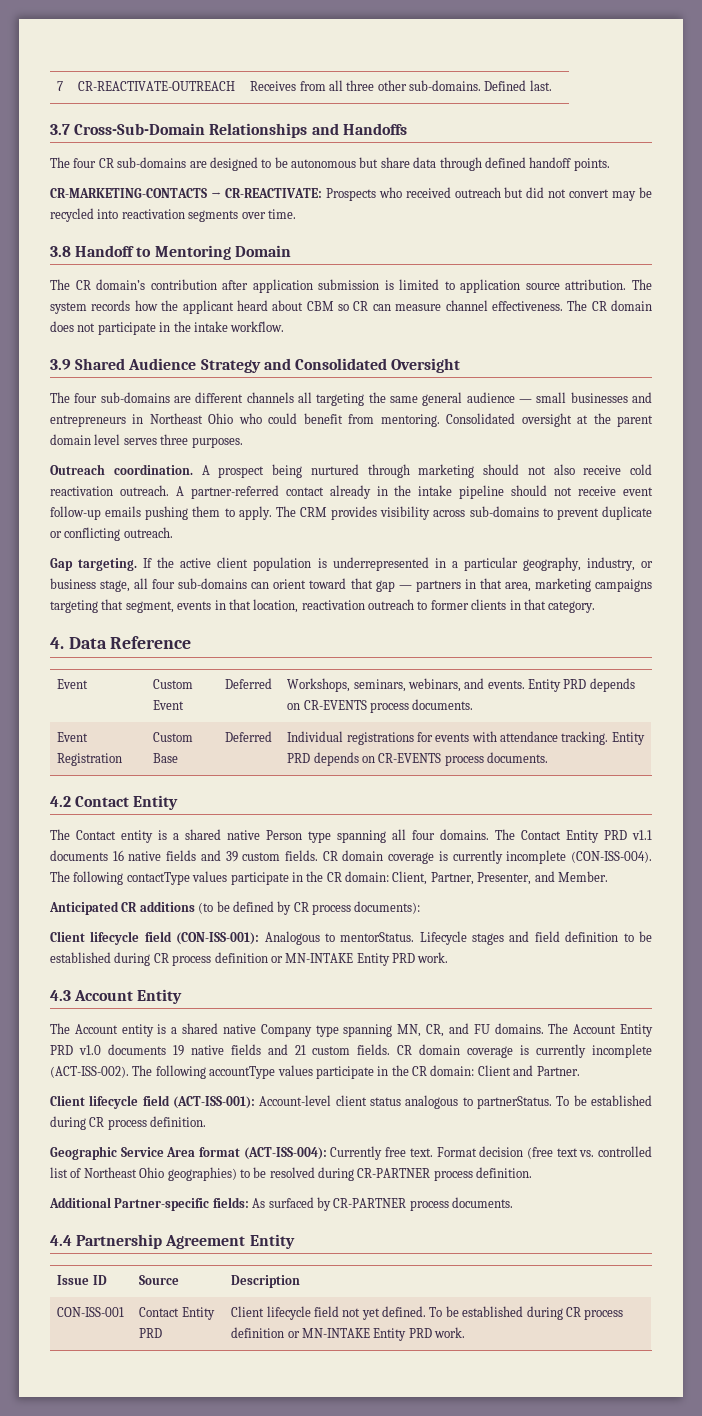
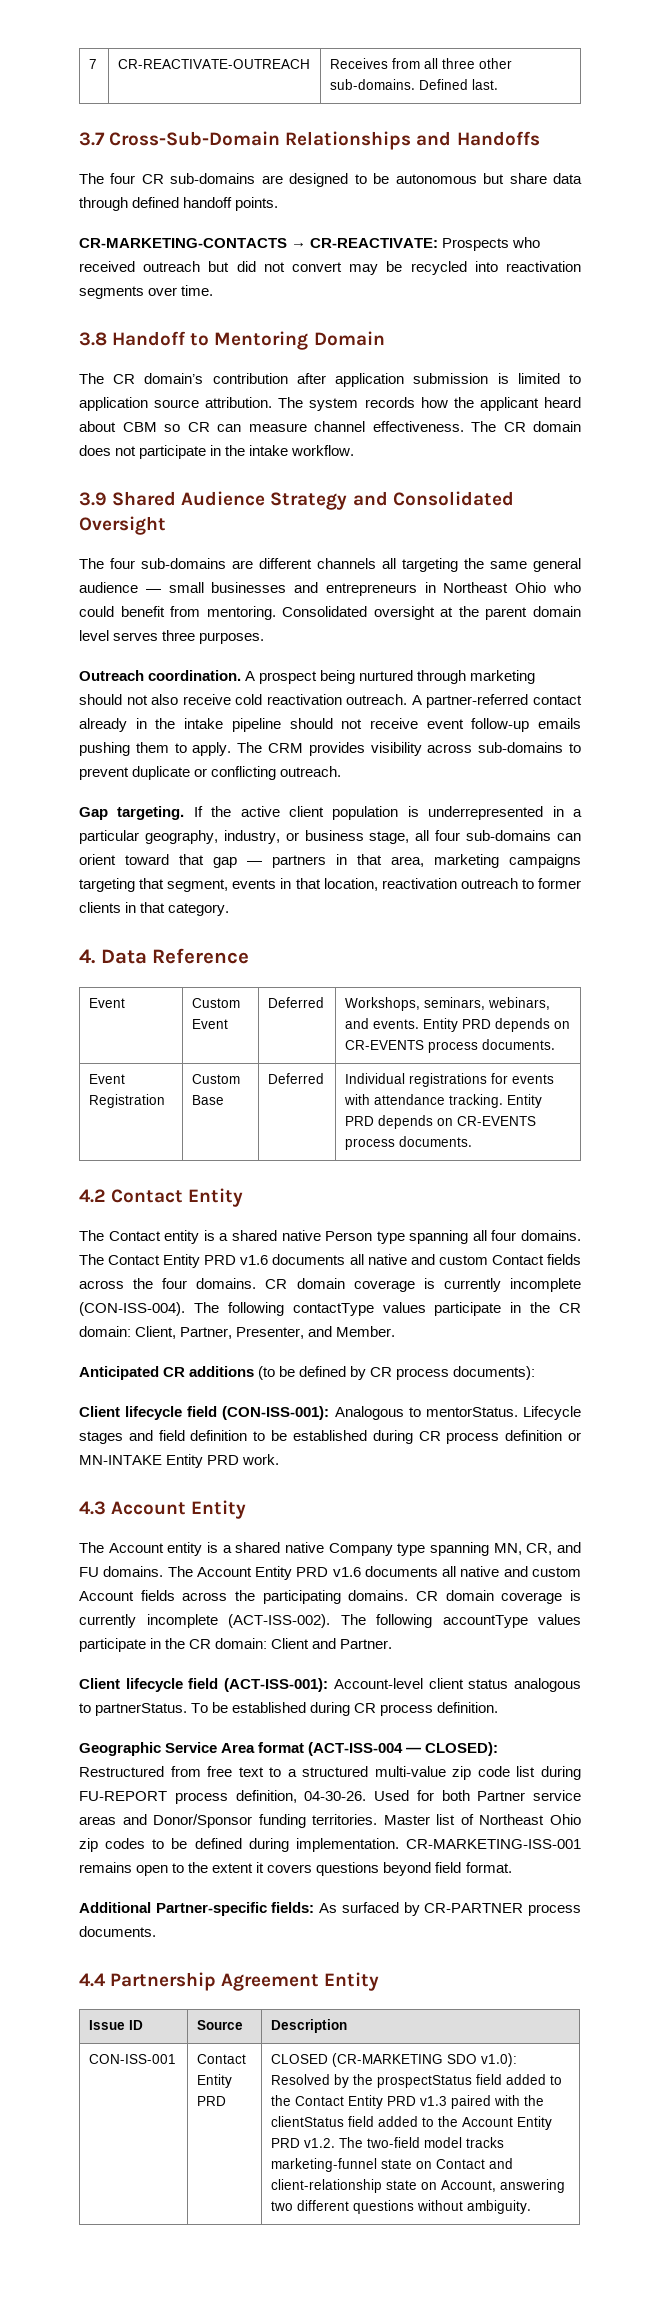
[632,830,652,840] [50,850,318,862] v1.1 documents 16 native fields and 39 custom fields. -> [240,1254,582,1265] [79,1278,257,1289] v1.6 documents all native and custom Contact fields across the four domains.
[78,1044,391,1056] v1.0 documents 19 native fields and 21 custom fields. -> [332,1566,581,1577] [79,1590,409,1604] v1.6 documents all native and custom Account fields across the participating domains.
[243,1146,652,1160] [50,1167,533,1181] (ACT-ISS-004): Currently free text. Format decision (free text vs. controlled list of Northeast Ohio geographies) to be resolved during CR-PARTNER process definition. -> [308,1742,499,1756] [79,1766,581,1780] [79,1790,581,1804] [79,1814,581,1828] [79,1838,581,1852] [79,1862,512,1876] (ACT-ISS-004 — CLOSED): Restructured from free text to a structured multi-value zip code list during FU-REPORT process definition, 04-30-26. Used for both Partner service areas and Donor/Sponsor funding territories. Master list of Northeast Ohio zip codes to be defined during implementation. CR-MARKETING-ISS-001 remains open to the extent it covers questions beyond field format.
[231,1306,624,1320] [231,1327,466,1341] Client lifecycle field not yet defined. To be established during CR process definition or MN-INTAKE Entity PRD work. -> [271,2053,518,2067] [271,2074,563,2088] [271,2095,545,2109] [271,2116,553,2130] [271,2137,505,2148] [271,2158,514,2172] [271,2179,566,2193] [271,2200,532,2214] CLOSED (CR-MARKETING SDO v1.0): Resolved by the prospectStatus field added to the Contact Entity PRD v1.3 paired with the clientStatus field added to the Account Entity PRD v1.2. The two-field model tracks marketing-funnel state on Contact and client-relationship state on Account, answering two different questions without ambiguity.

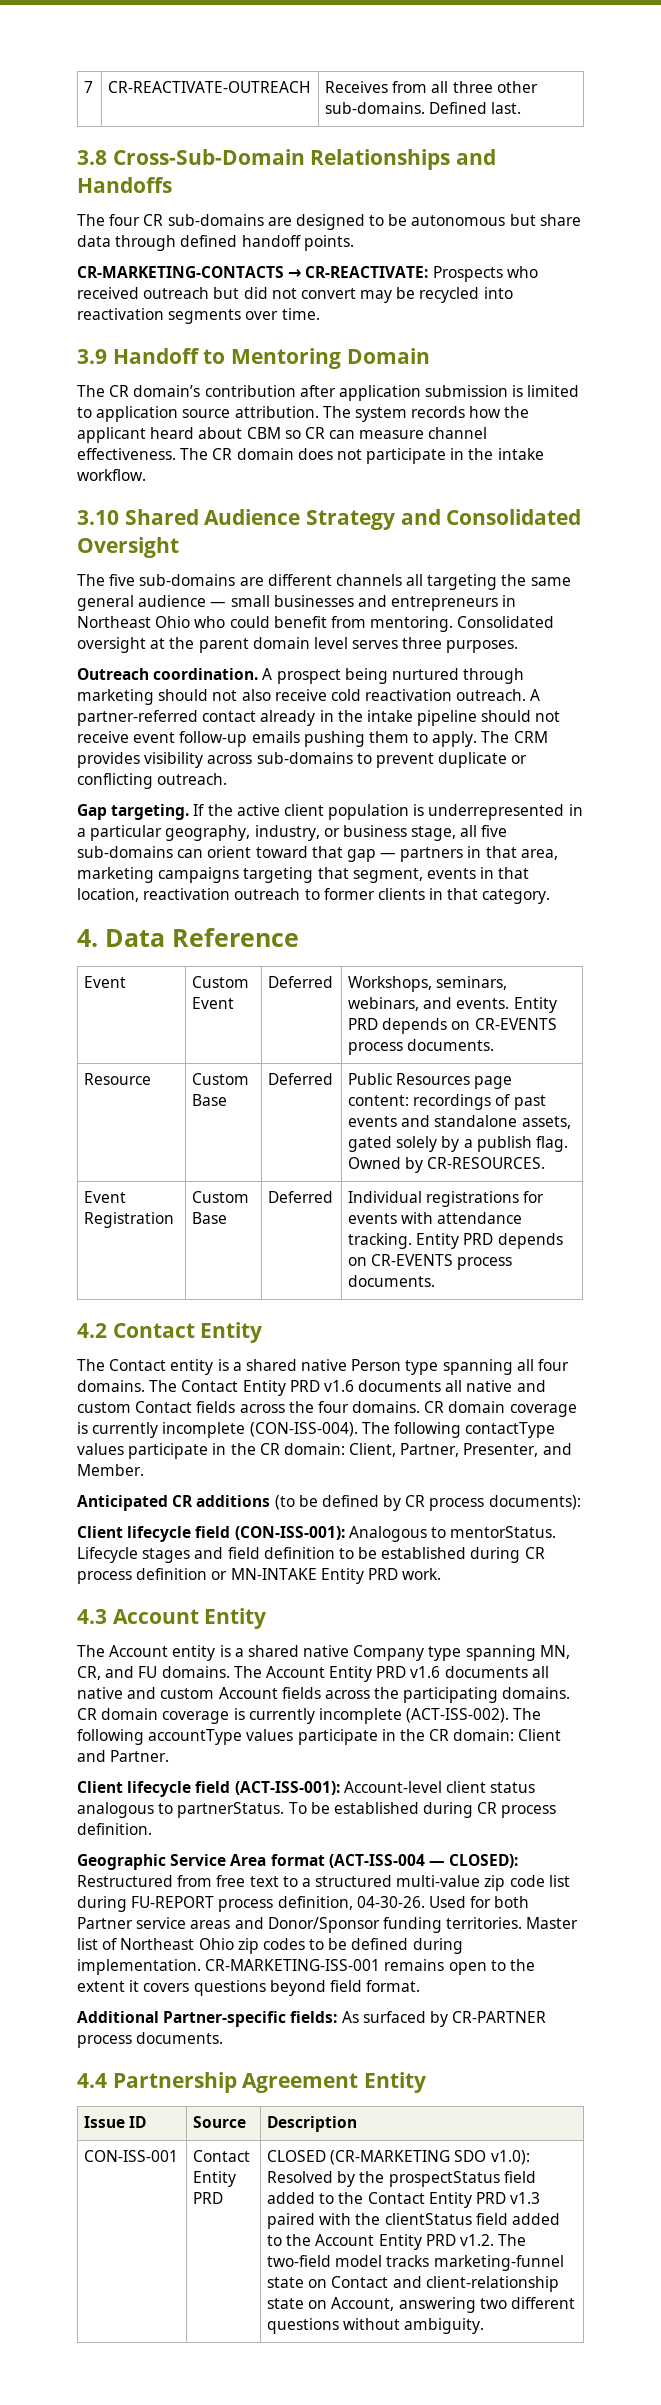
[79,132,105,146] 3.7 -> [77,150,107,165] 3.8
[79,332,107,346] 3.8 -> [77,349,107,364] 3.9
[79,492,107,506] 3.9 -> [77,510,119,525] 3.10
[110,558,135,569] four -> [109,574,136,586] five
[435,830,461,841] four -> [481,825,508,837] five
(556, 1044) none -> [84,1073,152,1085] [192,1073,250,1085] [192,1094,228,1106] [268,1073,334,1085] [348,1073,513,1089] [348,1094,546,1110] [348,1115,571,1129] [348,1136,568,1152] [348,1157,546,1173] // Resource | Custom Base | Deferred | Public Resources page content: recordings of past events and standalone assets, gated solely by a publish flag. Owned by CR-RESOURCES.

